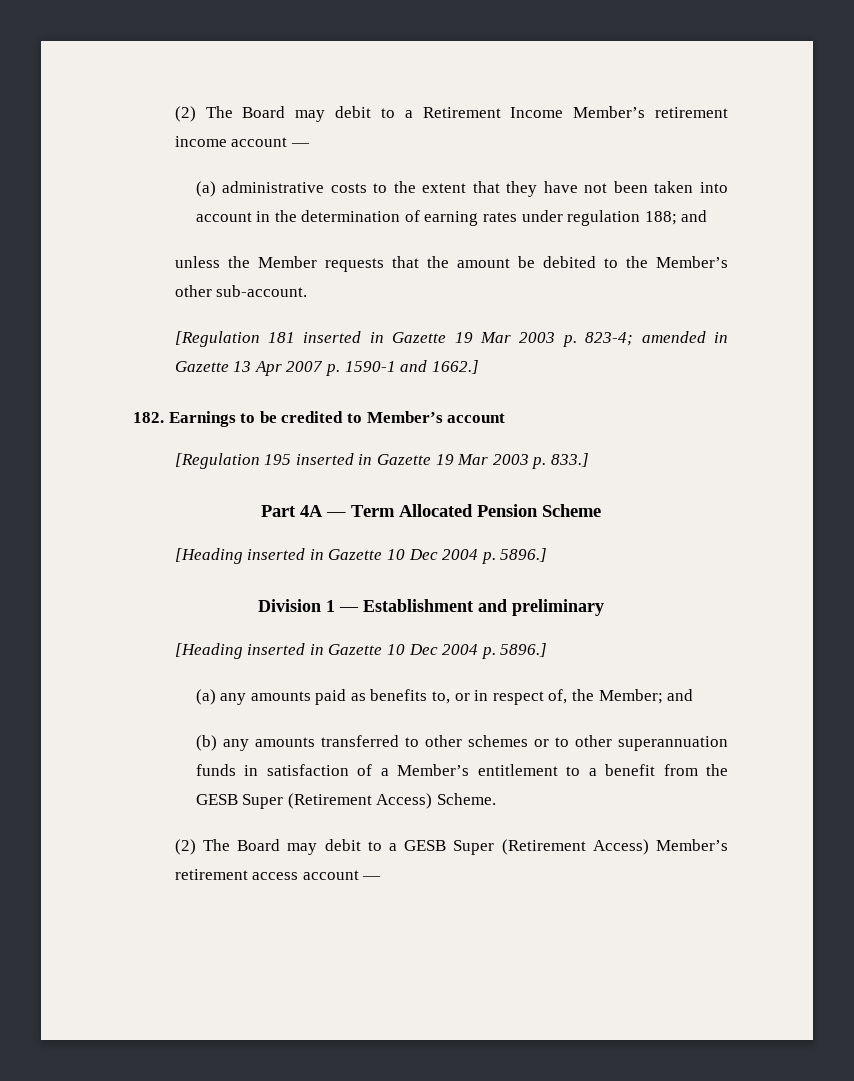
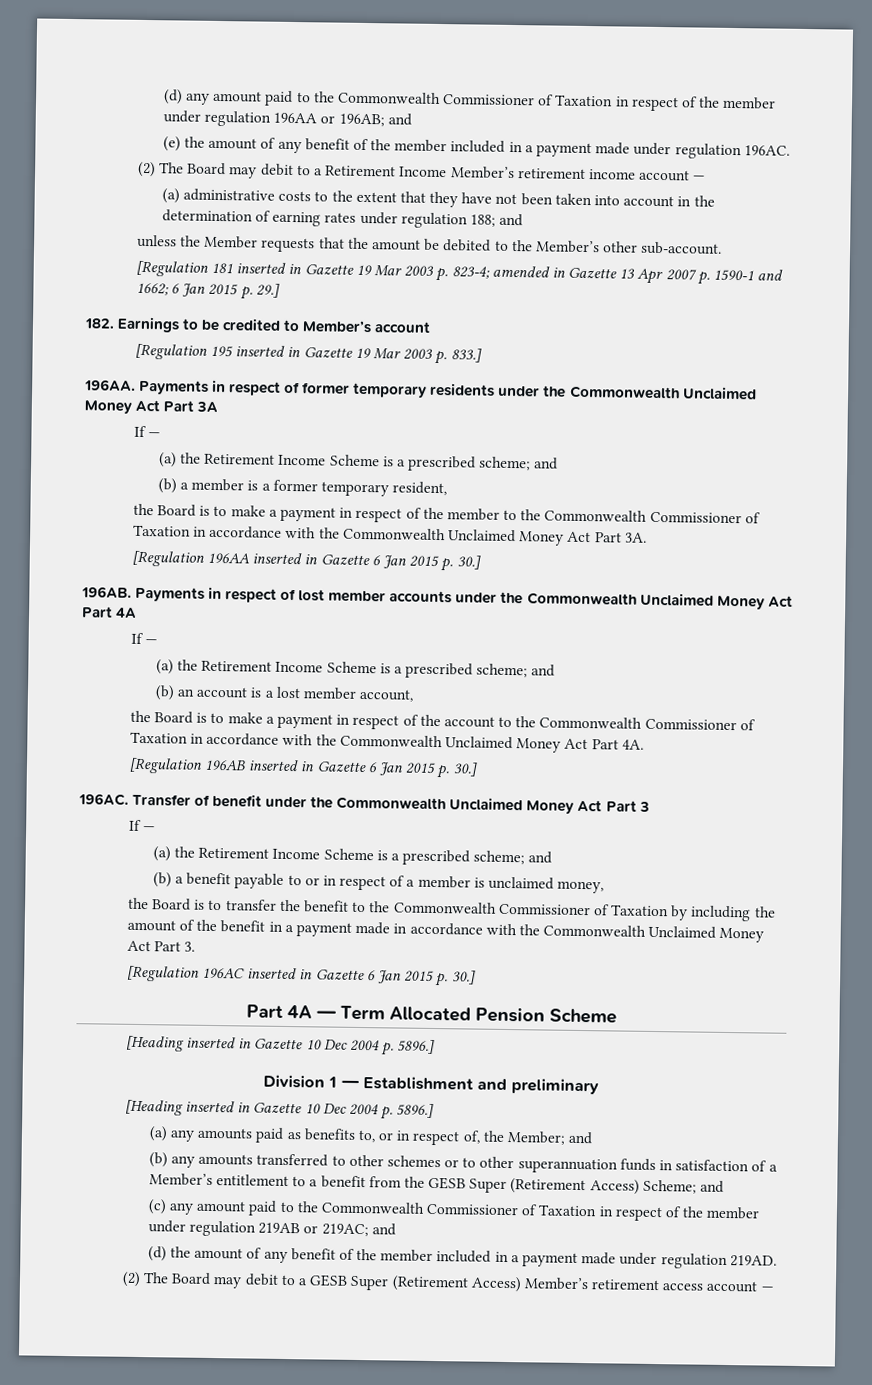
(174, 114) none -> [162,89,777,112] [162,110,412,127] [162,136,790,160] (d) any amount paid to the Commonwealth Commissioner of Taxation in respect of the member under regulation 196AA or 196AB; and // (e) the amount of any benefit of the member included in a payment made under regulation 196AC. //
[431,360,479,374] 1662.] -> [135,282,280,300] 1662; 6 Jan 2015 p. 29.]
(589, 460) none -> [84,379,757,401] [84,399,219,414] [133,425,162,438] [158,452,559,472] [157,478,448,497] [132,503,761,524] [132,524,647,546] [131,550,481,572] [81,586,793,610] [81,606,138,618] [130,632,159,645] [155,659,556,679] [154,685,415,702] [129,710,756,731] [129,731,644,753] [128,757,478,779] [78,793,650,814] [128,819,157,832] [152,846,553,866] [152,872,605,894] [127,897,776,922] [126,919,765,943] [126,940,196,952] [126,965,476,987] // 196AA. Payments in respect of former temporary residents under the Commonwealth Unclaimed Money Act Part 3A // If — // (a) the Retirement Income Scheme is a prescribed scheme; and // (b) a member is a former temporary resident, // the Board is to make a payment in respect of the member to the Commonwealth Commissioner of Taxation in accordance with the Commonwealth Unclaimed Money Act Part 3A. // [Regulation 196AA inserted in Gazette 6 Jan 2015 p. 30.] // 196AB. Payments in respect of lost member accounts under the Commonwealth Unclaimed Money Act Part 4A // If — // (a) the Retirement Income Scheme is a prescribed scheme; and // (b) an account is a lost member account, // the Board is to make a payment in respect of the account to the Commonwealth Commissioner of Taxation in accordance with the Commonwealth Unclaimed Money Act Part 4A. // [Regulation 196AB inserted in Gazette 6 Jan 2015 p. 30.] // 196AC. Transfer of benefit under the Commonwealth Unclaimed Money Act Part 3 // If — // (a) the Retirement Income Scheme is a prescribed scheme; and // (b) a benefit payable to or in respect of a member is unclaimed money, // the Board is to transfer the benefit to the Commonwealth Commissioner of Taxation by including the amount of the benefit in a payment made in accordance with the Commonwealth Unclaimed Money Act Part 3. // [Regulation 196AC inserted in Gazette 6 Jan 2015 p. 30.]
[436,793,496,805] Scheme. -> [642,1179,725,1194] [147,1199,761,1222] [147,1220,396,1237] [147,1246,777,1270] Scheme; and // (c) any amount paid to the Commonwealth Commissioner of Taxation in respect of the member under regulation 219AB or 219AC; and // (d) the amount of any benefit of the member included in a payment made under regulation 219AD.

